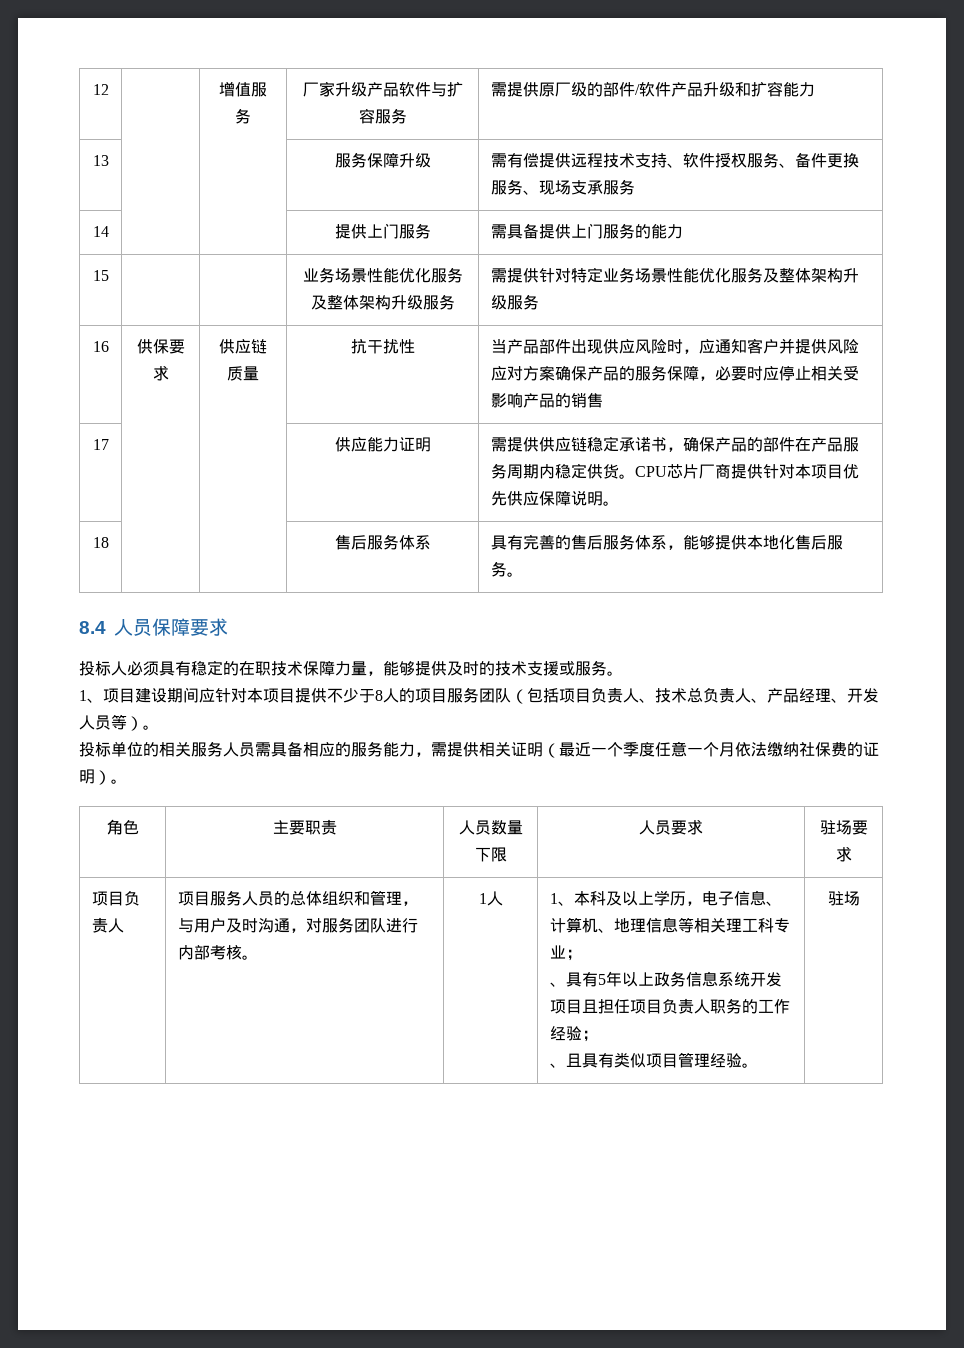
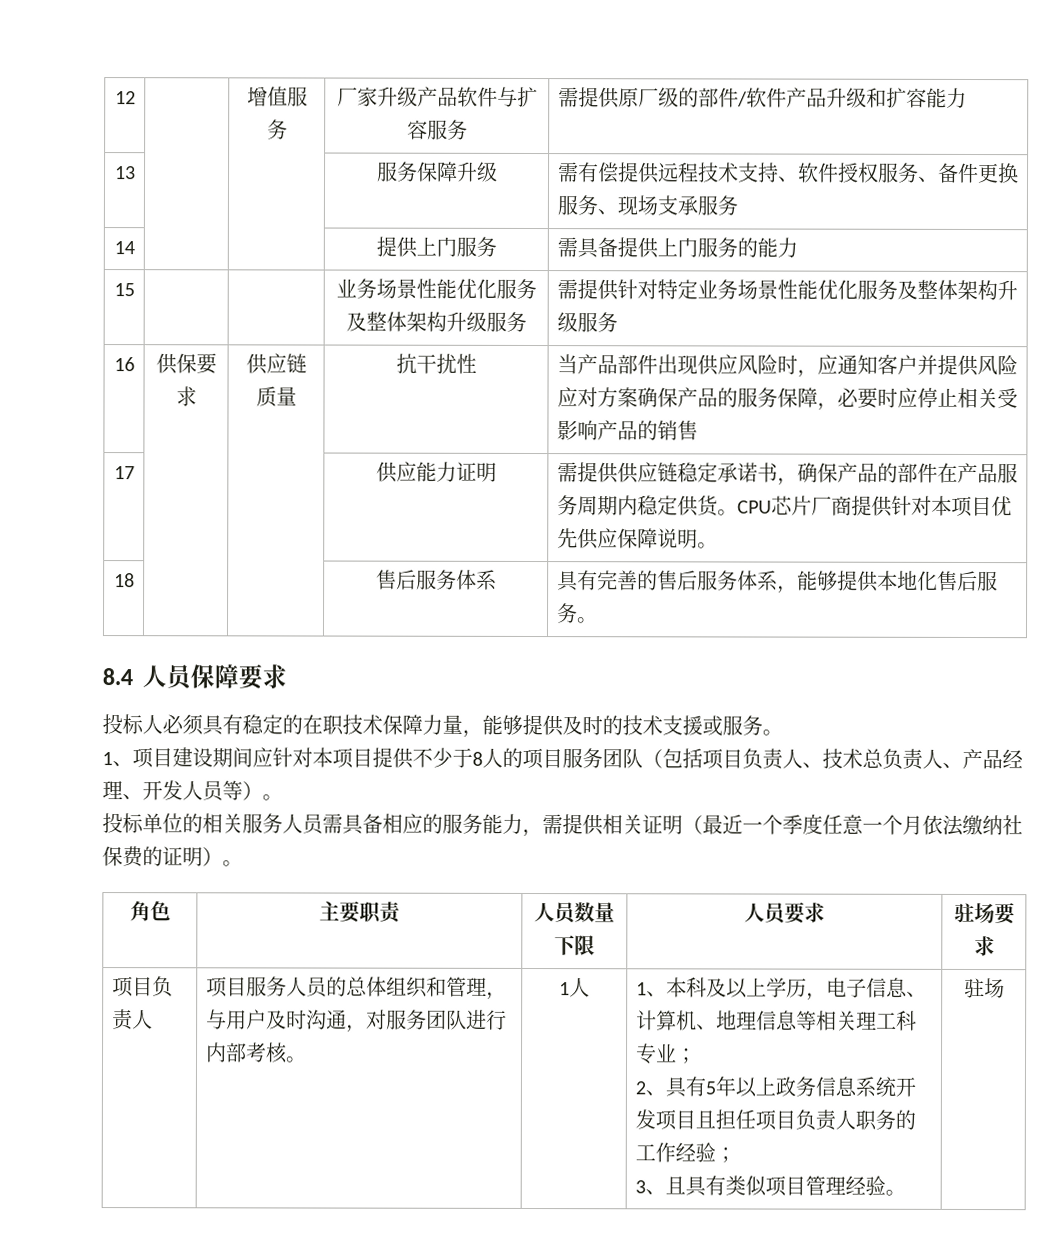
(582, 955) none -> [634,1081,646,1095] 2
(598, 1036) none -> [634,1180,646,1194] 3

